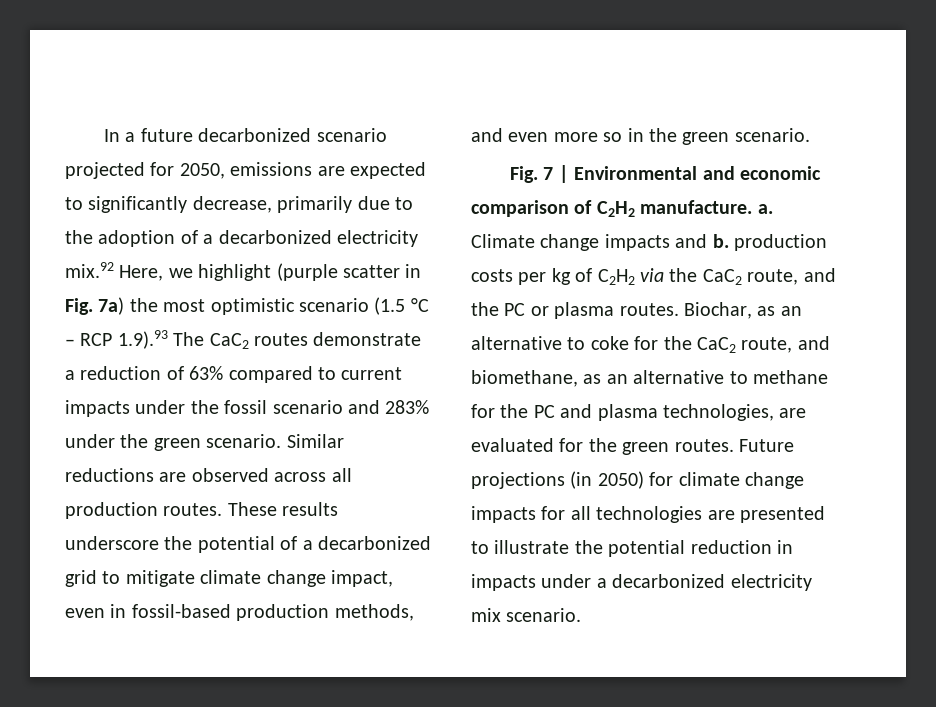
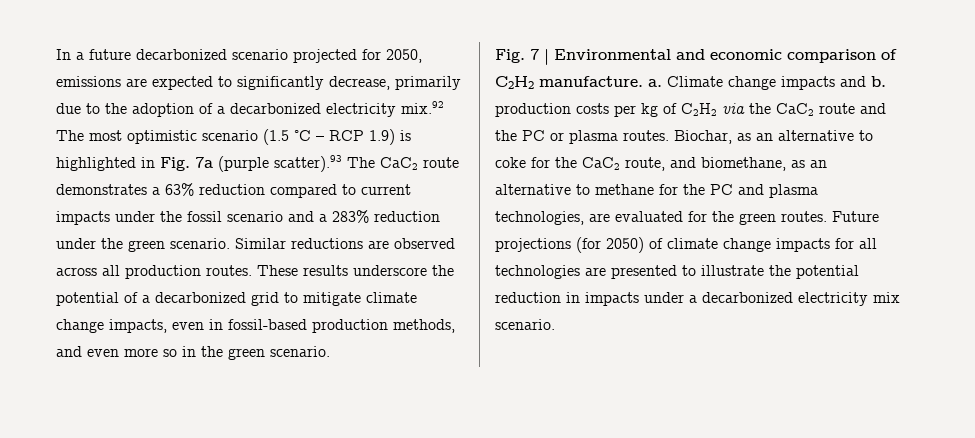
[119,263,422,281] [65,297,158,315] Here, we highlight (purple scatter in Fig. 7a) the -> [56,130,84,141] The
[117,330,422,349] [65,366,224,380] 1.9).93 The CaC2 routes demonstrate a reduction of 63% -> [369,129,411,145] [56,155,459,172] [56,183,265,196] 1.9) is highlighted in Fig. 7a (purple scatter).93 The CaC2 route demonstrates a 63% reduction
[385,400,430,414] 283% -> [319,210,440,223] a 283% reduction
[331,570,393,587] impact, -> [109,319,167,333] impacts,
[747,269,799,285] route, -> [819,103,855,114] route
[570,471,674,489] (in 2050) for -> [576,237,663,253] (for 2050) of

